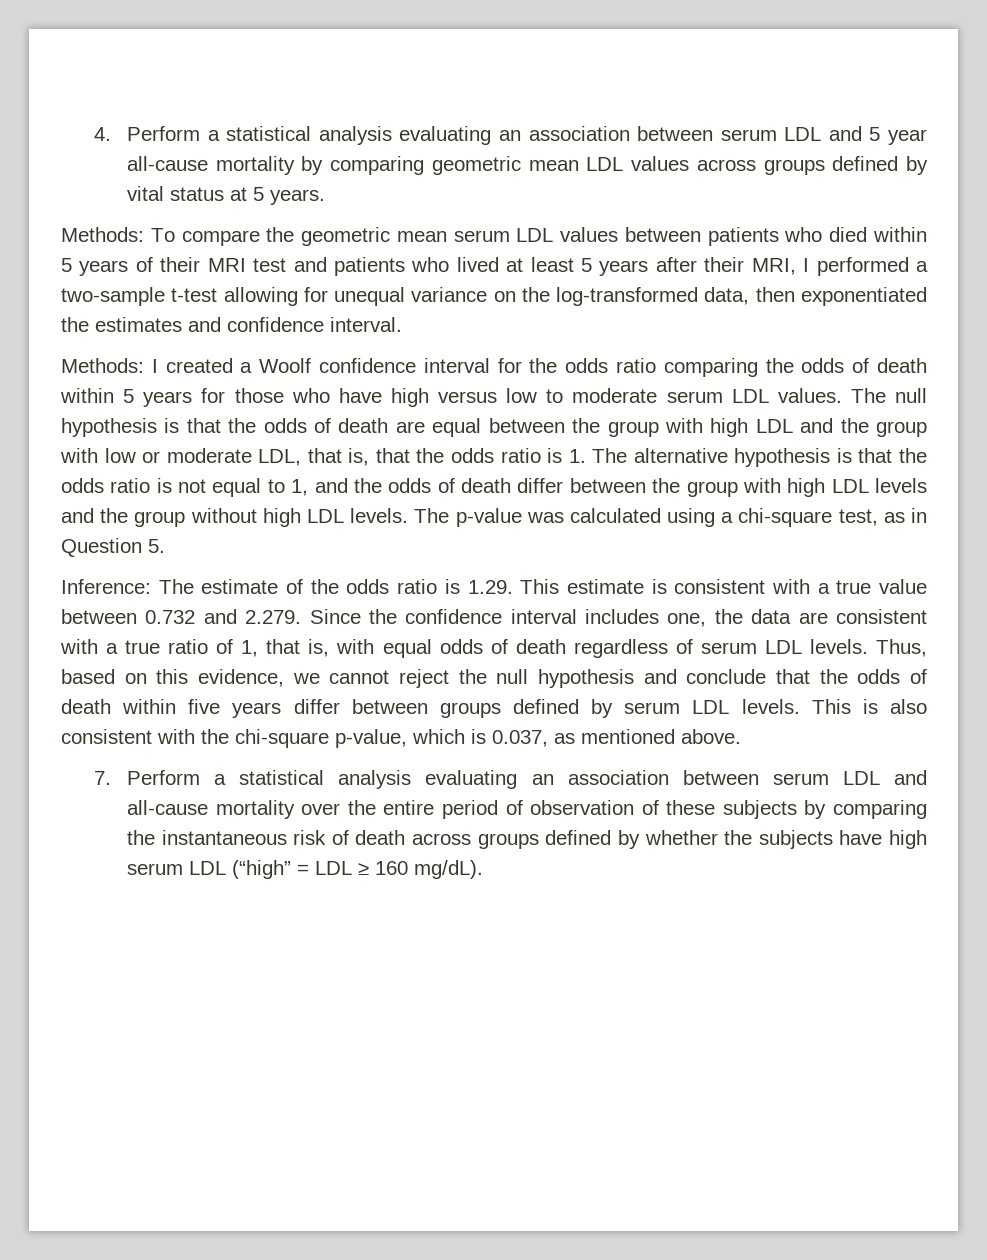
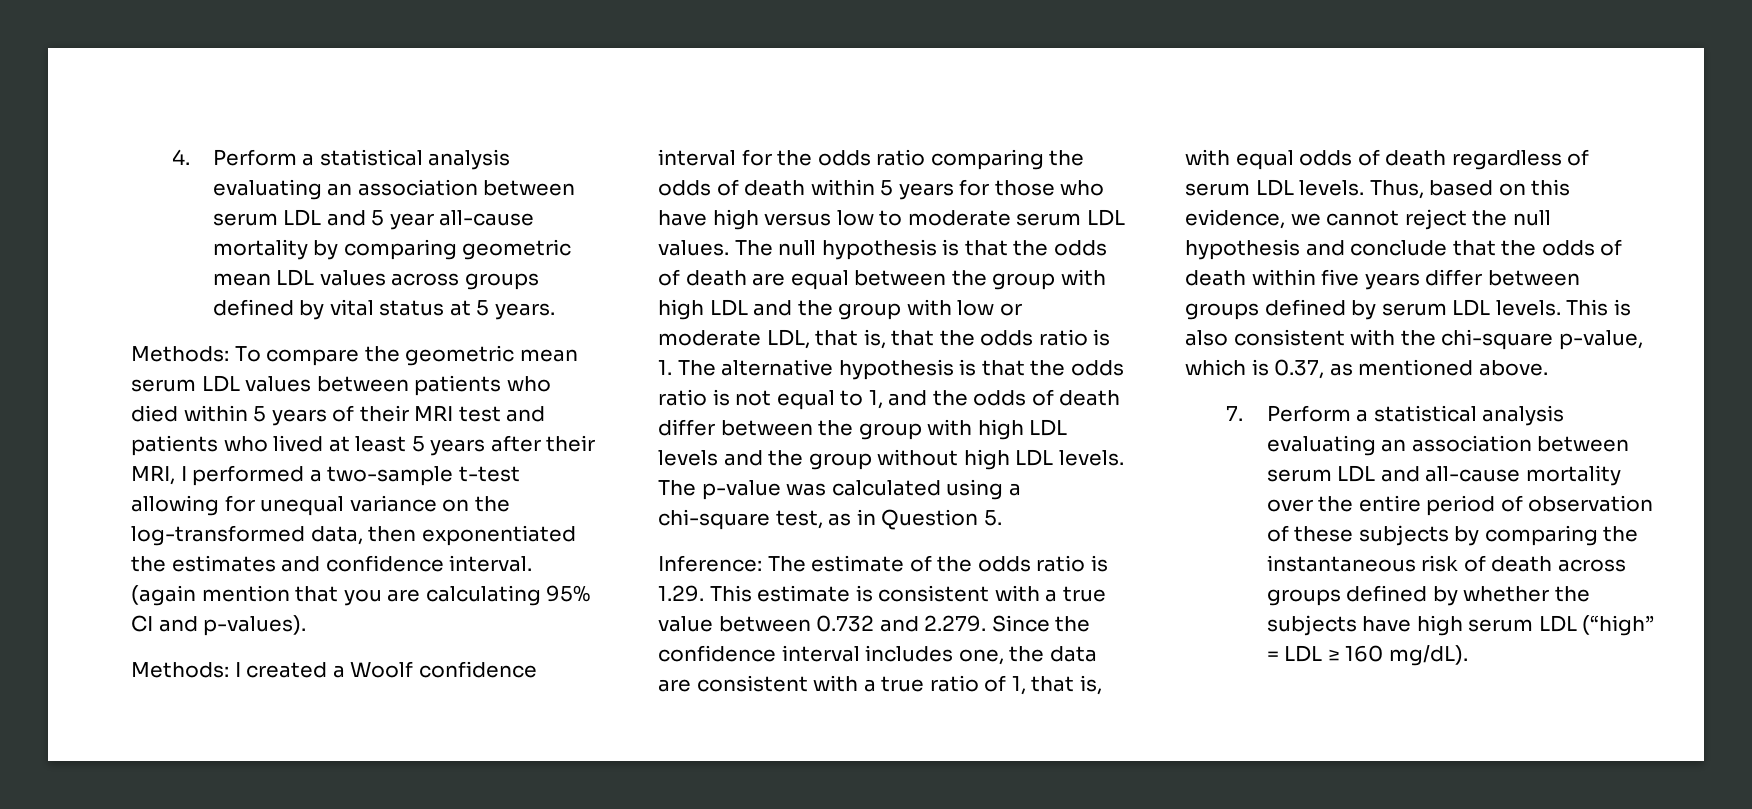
(402, 324) none -> [131,585,591,606] [131,615,307,636] (again mention that you are calculating 95% CI and p-values).
[492,730,548,747] 0.037, -> [1274,359,1325,379] 0.37,

